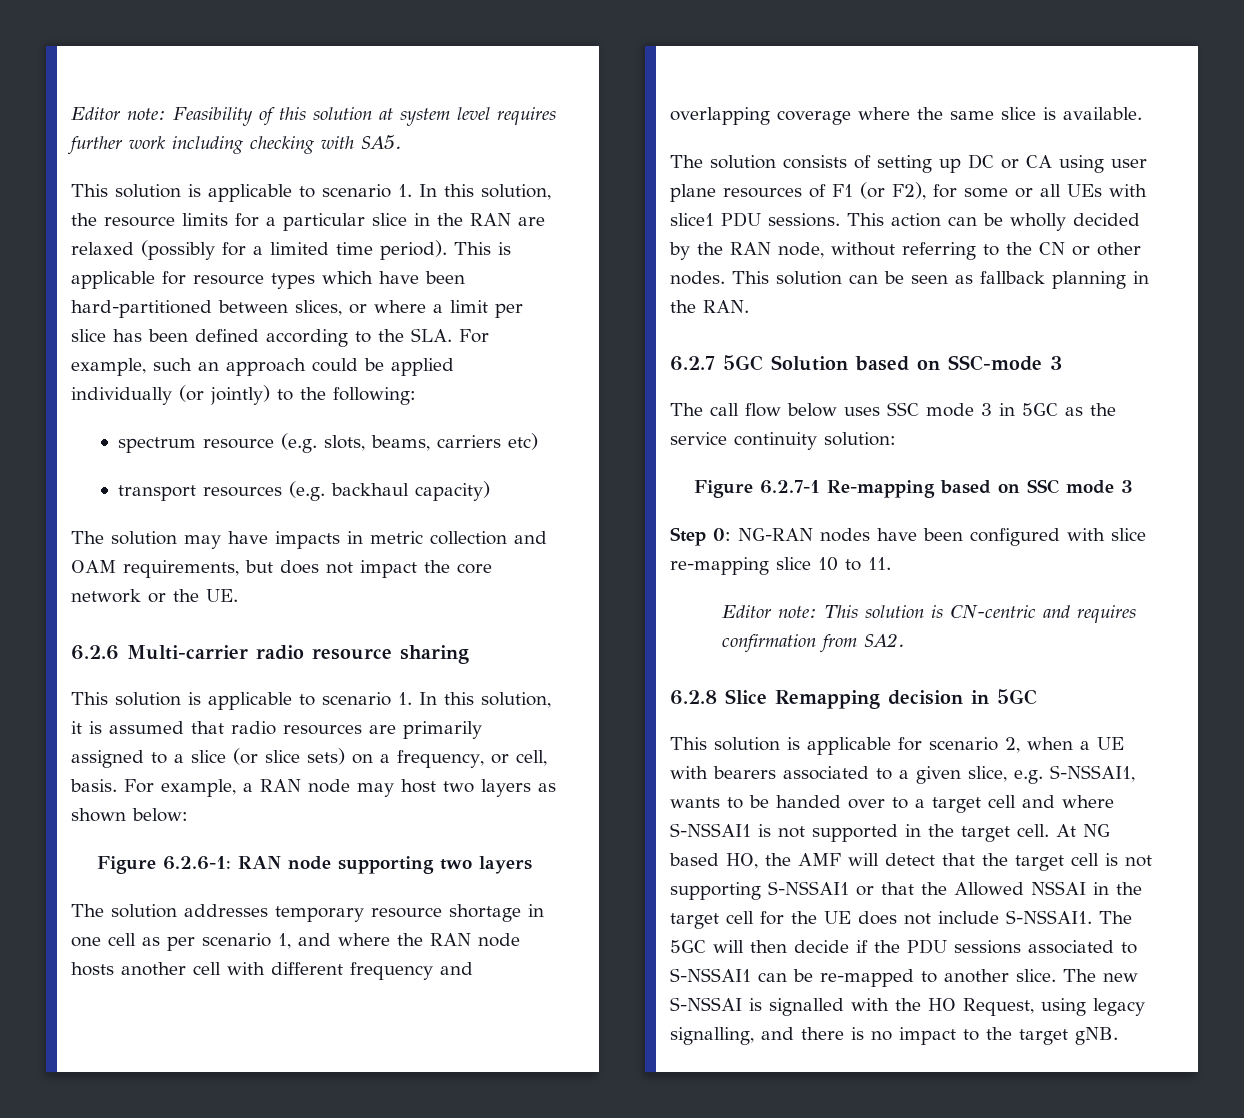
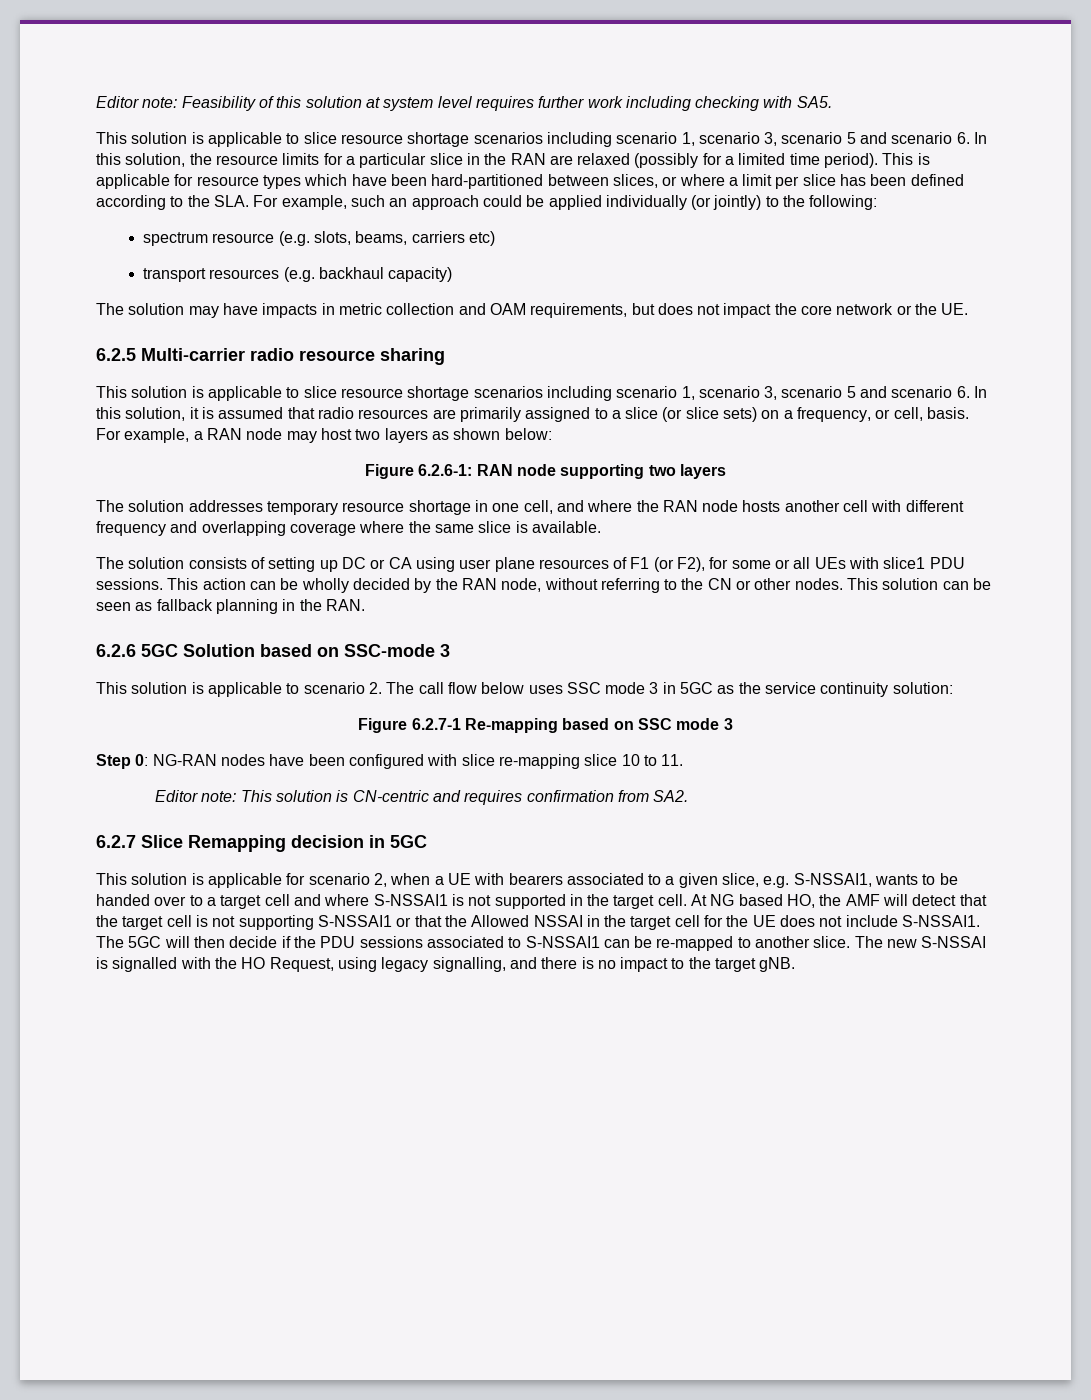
[322,184,412,198] scenario 1. -> [303,132,970,147] slice resource shortage scenarios including scenario 1, scenario 3, scenario 5 and scenario 6.
[71,645,119,660] 6.2.6 -> [96,348,136,361] 6.2.5
[322,692,412,706] scenario 1. -> [303,386,970,401] slice resource shortage scenarios including scenario 1, scenario 3, scenario 5 and scenario 6.
[108,933,291,951] cell as per scenario 1, -> [523,500,553,514] cell,
[670,356,715,371] 6.2.7 -> [96,644,136,657] 6.2.6
(1062, 363) none -> [96,682,382,697] This solution is applicable to scenario 2.
[670,690,717,705] 6.2.8 -> [96,835,136,848] 6.2.7

